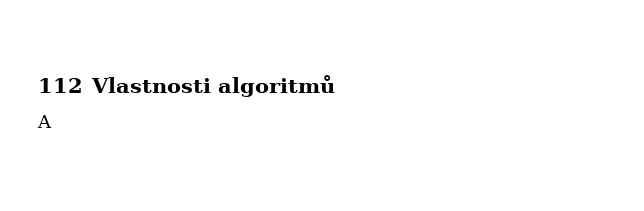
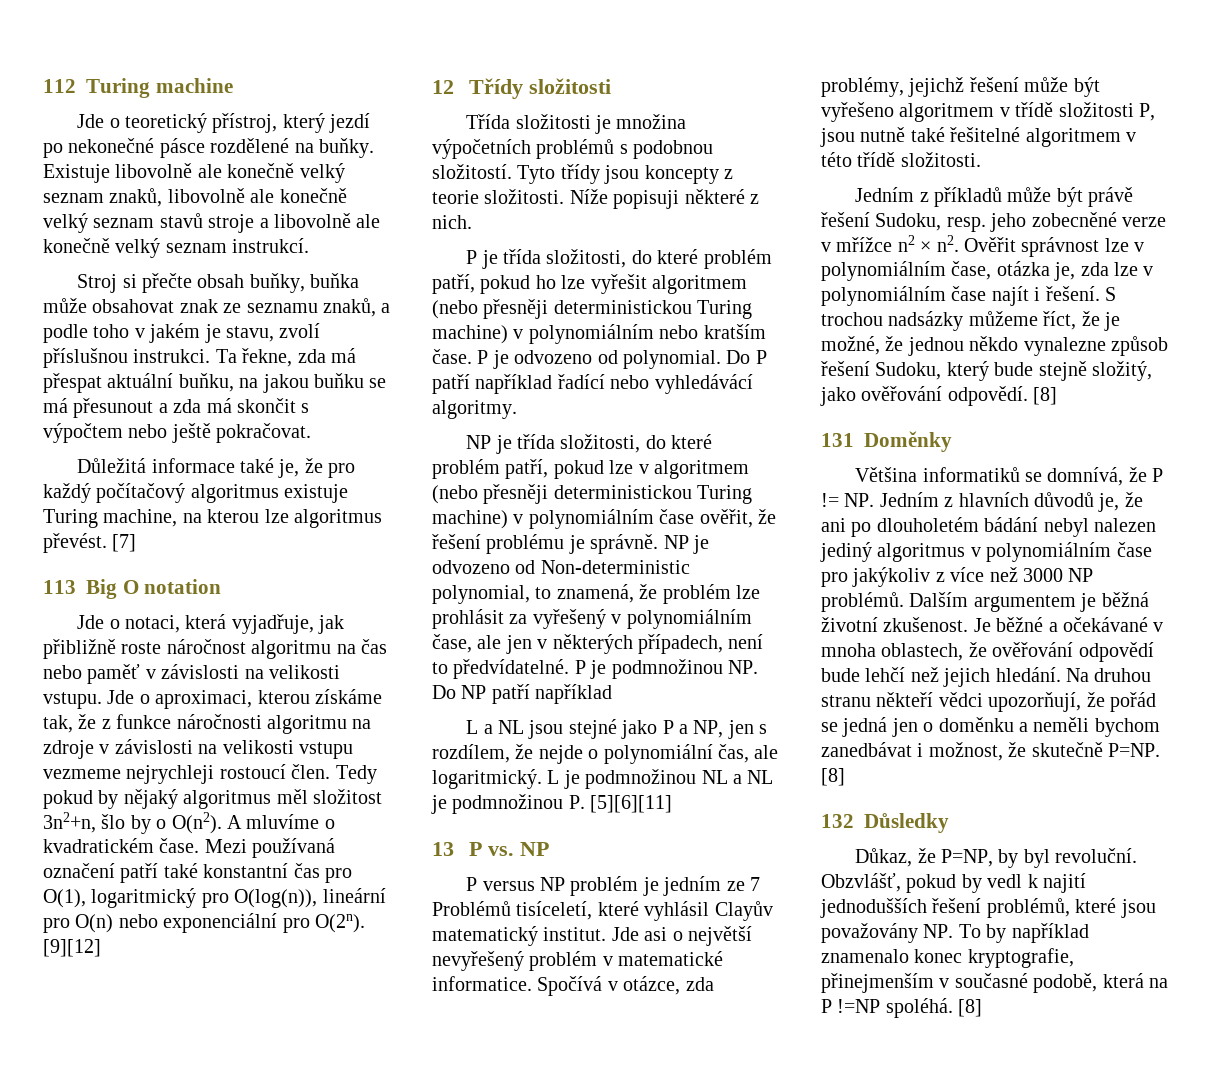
[91,75,335,97] [37,115,52,128] Vlastnosti algoritmů // A -> [86,78,233,98] [77,113,371,133] [43,138,374,158] [43,163,345,183] [43,188,347,207] [43,213,381,233] [43,238,310,258] [77,273,360,293] [43,298,391,317] [43,323,321,343] [43,348,356,368] [43,373,387,393] [43,398,310,418] [43,423,312,443] [77,458,356,478] [43,483,349,503] [43,509,382,528] [43,533,137,553] [43,579,222,599] [77,614,345,634] [43,639,387,659] [43,664,340,684] [43,689,382,709] [43,714,372,734] [43,739,353,759] [43,764,377,784] [43,789,382,809] [43,812,335,834] [43,838,336,858] [43,863,352,883] [43,888,386,908] [43,913,365,933] [43,939,101,957] [432,78,611,99] [466,114,687,134] [432,139,714,159] [432,164,733,184] [432,189,759,209] [432,215,472,229] [466,249,772,269] [432,274,747,294] [432,299,753,319] [432,324,766,344] [432,349,767,369] [432,374,753,394] [432,400,517,419] [466,434,713,454] [432,459,749,479] [432,484,753,504] [432,509,776,529] [432,534,709,554] [432,560,690,574] [432,584,760,604] [432,609,752,629] [432,634,764,654] [432,659,758,679] [432,684,613,704] [466,719,768,739] [432,744,779,764] [432,769,774,789] [431,794,673,814] [432,842,549,856] [466,876,761,896] [432,901,773,921] [432,926,752,946] [432,951,724,971] [432,976,714,996] [821,77,1100,97] [821,102,1155,122] [820,127,1136,147] [821,152,981,167] [855,187,1134,207] [821,212,1166,232] [821,235,1145,257] [821,261,1154,281] [821,286,1116,306] [821,311,1120,331] [821,336,1168,356] [821,361,1152,381] [820,386,1058,406] [821,431,952,452] [855,467,1164,486] [821,492,1143,512] [821,517,1156,537] [820,542,1152,562] [821,567,1094,587] [821,592,1149,612] [821,617,1164,632] [821,642,1154,662] [821,667,1152,687] [821,692,1156,712] [821,717,1160,737] [821,742,1160,761] [821,768,845,786] [821,813,949,833] [855,848,1138,868] [821,873,1086,893] [820,898,1156,918] [821,923,1089,943] [821,948,1074,968] [821,973,1168,993] [821,998,983,1018] Turing machine // Jde o teoretický přístroj, který jezdí po nekonečné pásce rozdělené na buňky. Existuje libovolně ale konečně velký seznam znaků, libovolně ale konečně velký seznam stavů stroje a libovolně ale konečně velký seznam instrukcí. // Stroj si přečte obsah buňky, buňka může obsahovat znak ze seznamu znaků, a podle toho v jakém je stavu, zvolí příslušnou instrukci. Ta řekne, zda má přespat aktuální buňku, na jakou buňku se má přesunout a zda má skončit s výpočtem nebo ještě pokračovat. // Důležitá informace také je, že pro každý počítačový algoritmus existuje Turing machine, na kterou lze algoritmus převést. [7] // 113 Big O notation // Jde o notaci, která vyjadřuje, jak přibližně roste náročnost algoritmu na čas nebo paměť v závislosti na velikosti vstupu. Jde o aproximaci, kterou získáme tak, že z funkce náročnosti algoritmu na zdroje v závislosti na velikosti vstupu vezmeme nejrychleji rostoucí člen. Tedy pokud by nějaký algoritmus měl složitost 3n2+n, šlo by o O(n2). A mluvíme o kvadratickém čase. Mezi používaná označení patří také konstantní čas pro O(1), logaritmický pro O(log(n)), lineární pro O(n) nebo exponenciální pro O(2n). [9][12] // 12 Třídy složitosti // Třída složitosti je množina výpočetních problémů s podobnou složitostí. Tyto třídy jsou koncepty z teorie složitosti. Níže popisuji některé z nich. // P je třída složitosti, do které problém patří, pokud ho lze vyřešit algoritmem (nebo přesněji deterministickou Turing machine) v polynomiálním nebo kratším čase. P je odvozeno od polynomial. Do P patří například řadící nebo vyhledávácí algoritmy. // NP je třída složitosti, do které problém patří, pokud lze v algoritmem (nebo přesněji deterministickou Turing machine) v polynomiálním čase ověřit, že řešení problému je správně. NP je odvozeno od Non-deterministic polynomial, to znamená, že problém lze prohlásit za vyřešený v polynomiálním čase, ale jen v některých případech, není to předvídatelné. P je podmnožinou NP. Do NP patří například // L a NL jsou stejné jako P a NP, jen s rozdílem, že nejde o polynomiální čas, ale logaritmický. L je podmnožinou NL a NL je podmnožinou P. [5][6][11] // 13 P vs. NP // P versus NP problém je jedním ze 7 Problémů tisíceletí, které vyhlásil Clayův matematický institut. Jde asi o největší nevyřešený problém v matematické informatice. Spočívá v otázce, zda problémy, jejichž řešení může být vyřešeno algoritmem v třídě složitosti P, jsou nutně také řešitelné algoritmem v této třídě složitosti. // Jedním z příkladů může být právě řešení Sudoku, resp. jeho zobecněné verze v mřížce n2 × n2. Ověřit správnost lze v polynomiálním čase, otázka je, zda lze v polynomiálním čase najít i řešení. S trochou nadsázky můžeme říct, že je možné, že jednou někdo vynalezne způsob řešení Sudoku, který bude stejně složitý, jako ověřování odpovědí. [8] // 131 Doměnky // Většina informatiků se domnívá, že P != NP. Jedním z hlavních důvodů je, že ani po dlouholetém bádání nebyl nalezen jediný algoritmus v polynomiálním čase pro jakýkoliv z více než 3000 NP problémů. Dalším argumentem je běžná životní zkušenost. Je běžné a očekávané v mnoha oblastech, že ověřování odpovědí bude lehčí než jejich hledání. Na druhou stranu někteří vědci upozorňují, že pořád se jedná jen o doměnku a neměli bychom zanedbávat i možnost, že skutečně P=NP. [8] // 132 Důsledky // Důkaz, že P=NP, by byl revoluční. Obzvlášť, pokud by vedl k najití jednodušších řešení problémů, které jsou považovány NP. To by například znamenalo konec kryptografie, přinejmenším v současné podobě, která na P !=NP spoléhá. [8]

